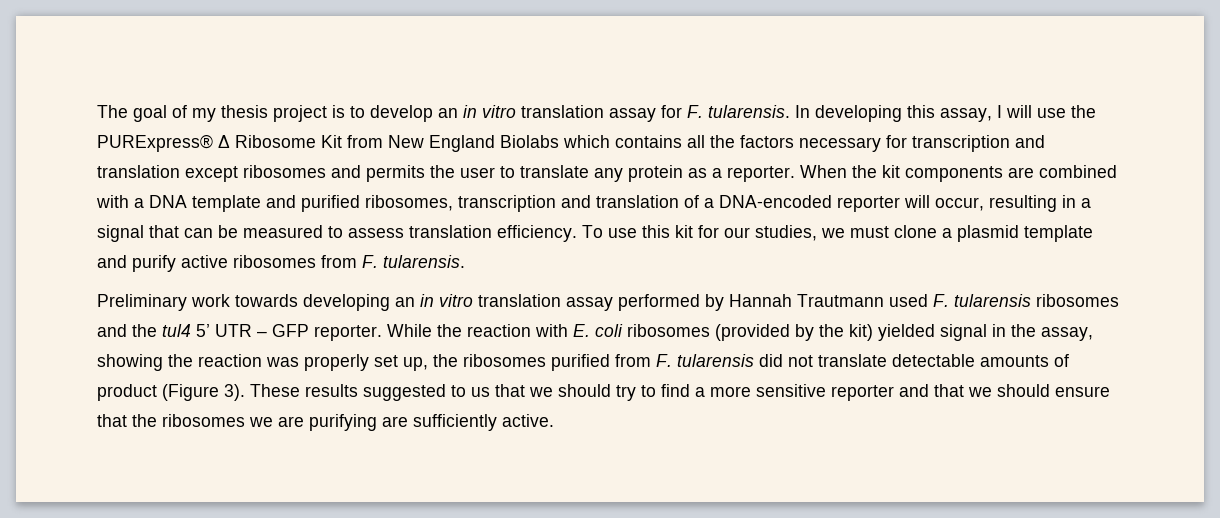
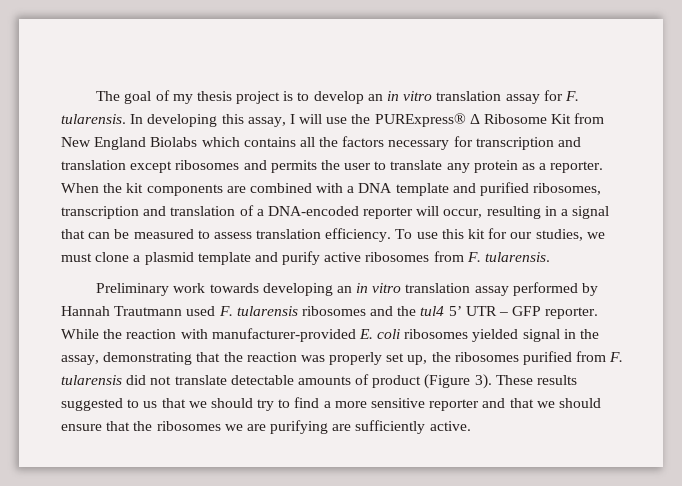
(568, 330) none -> [211,328,356,342] manufacturer-provided
[715,324,873,341] (provided by the kit) -> (469, 334) none
[97,354,163,371] showing -> [103,352,221,365] demonstrating that

